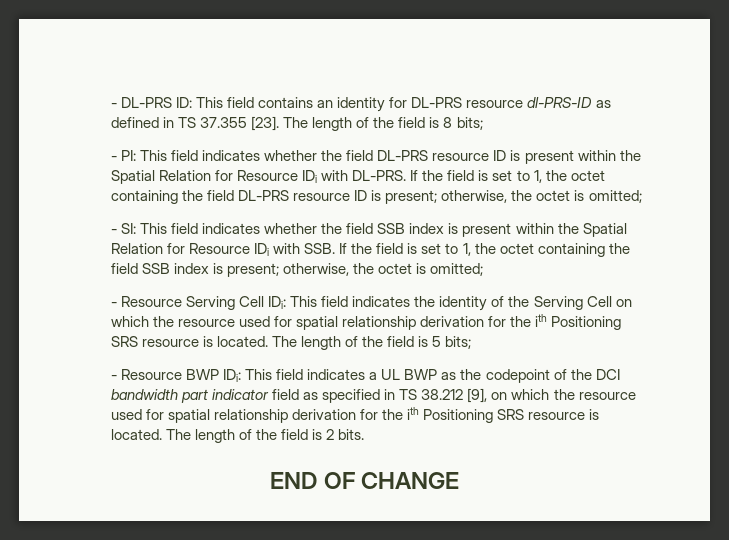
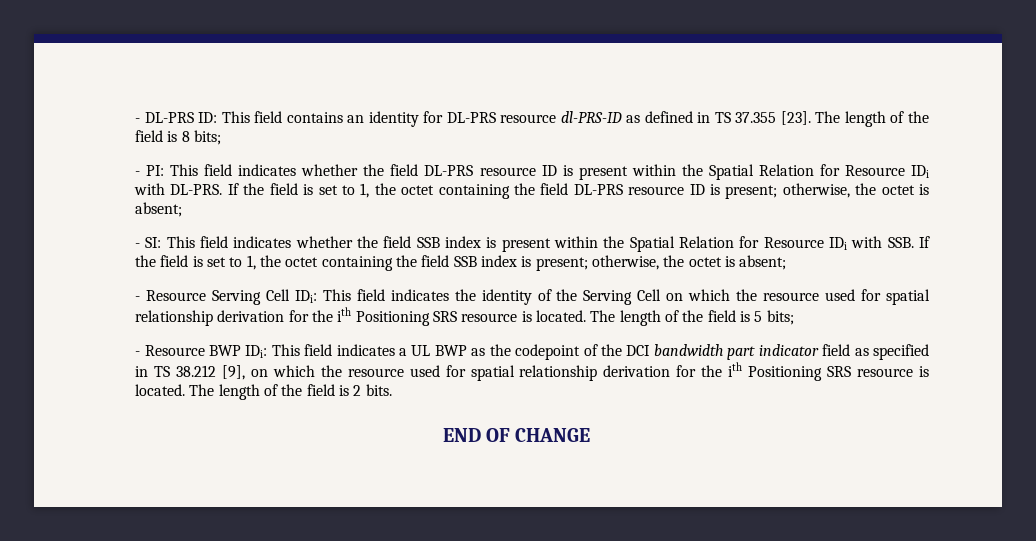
[588,190,642,203] omitted; -> [135,202,183,217] absent;
[430,263,484,276] omitted; -> [739,255,787,270] absent;

